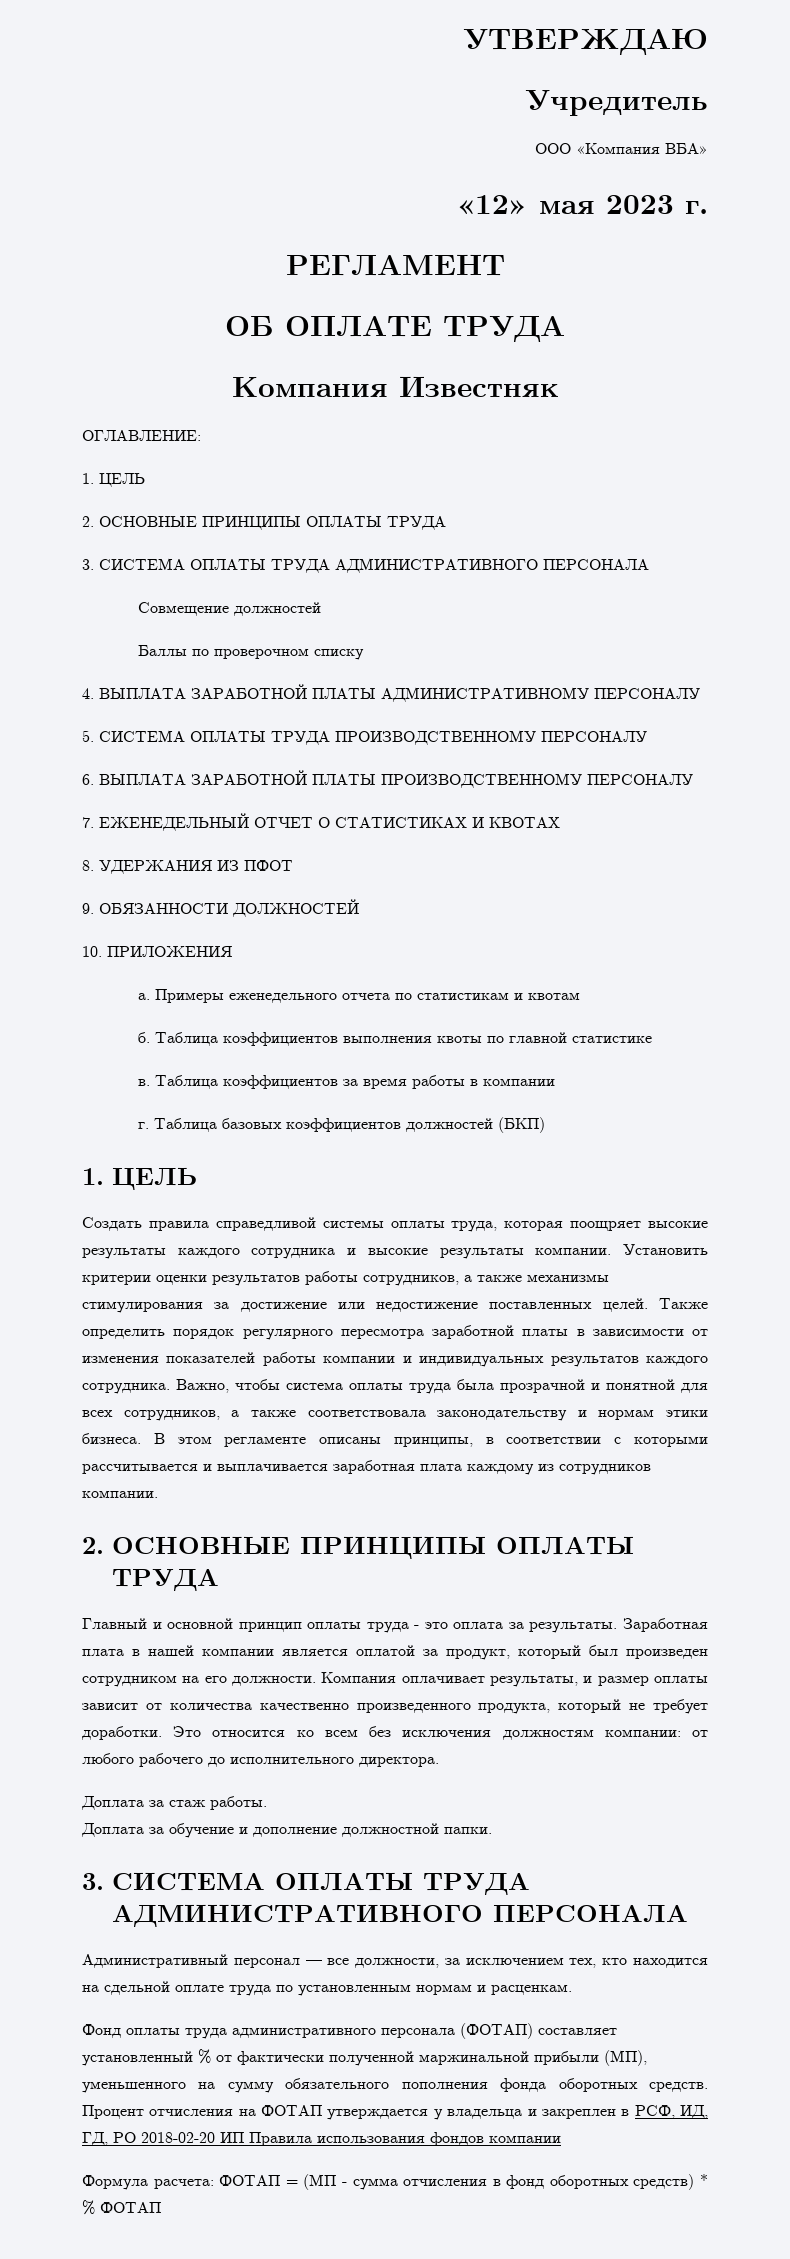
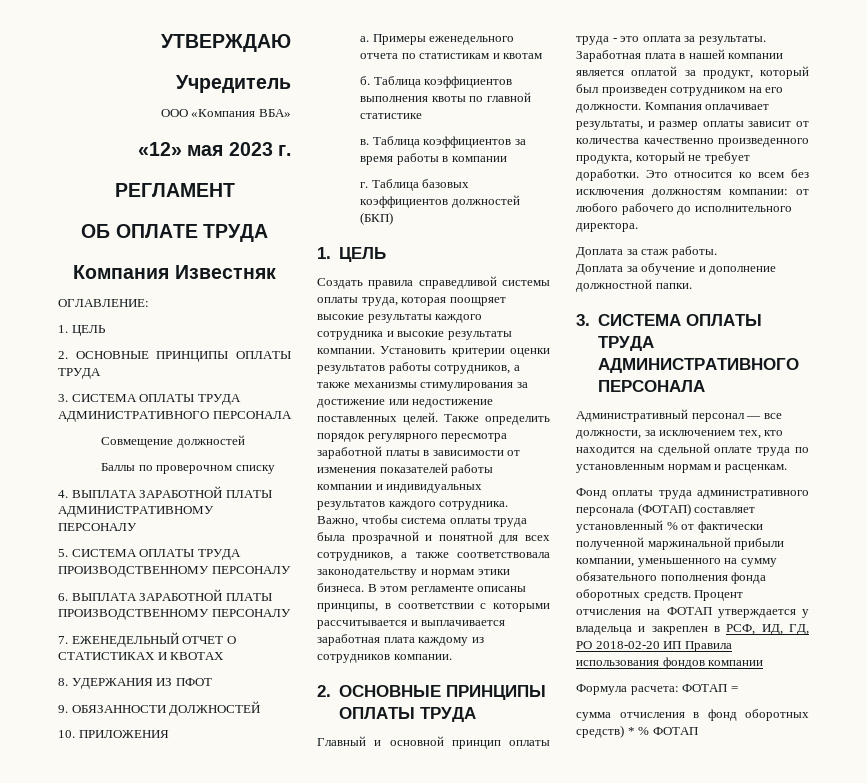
[604,2050,647,2066] (МП), -> [576,558,634,567] компании,
[303,2174,347,2190] (МП - -> (738, 689) //

